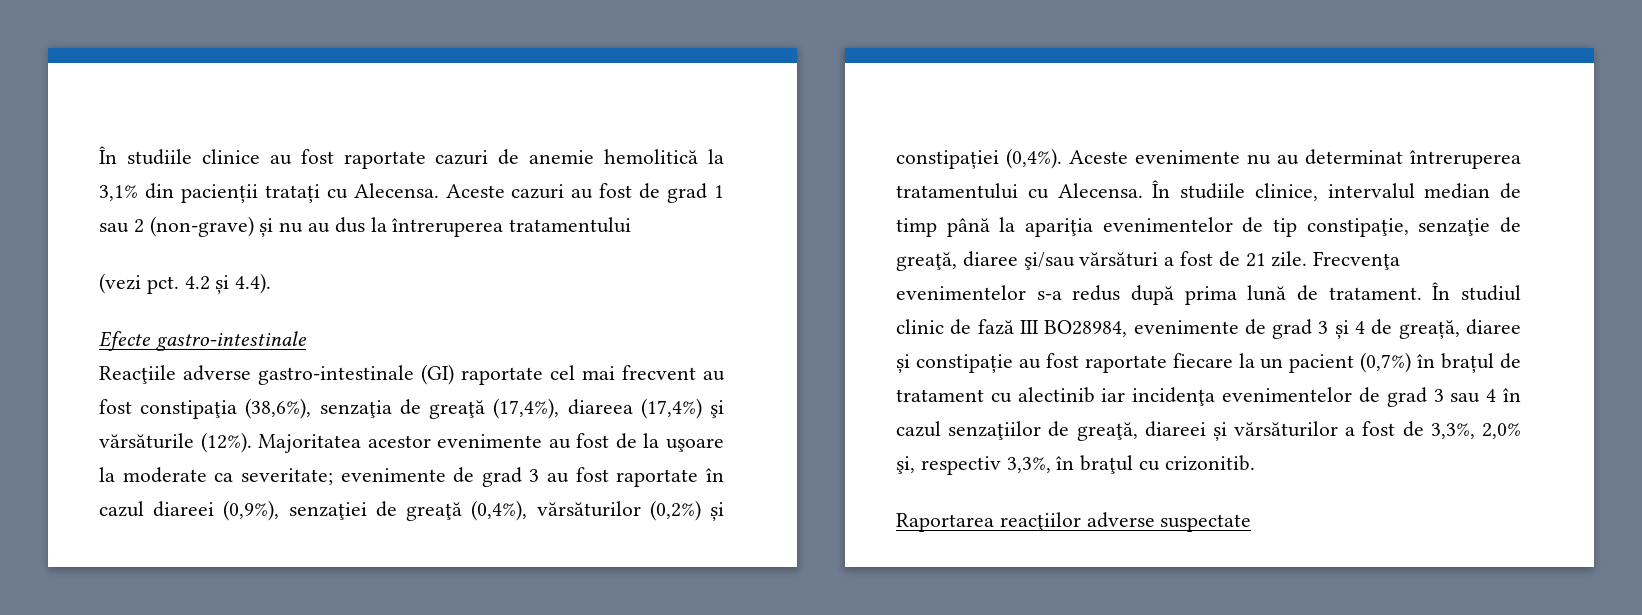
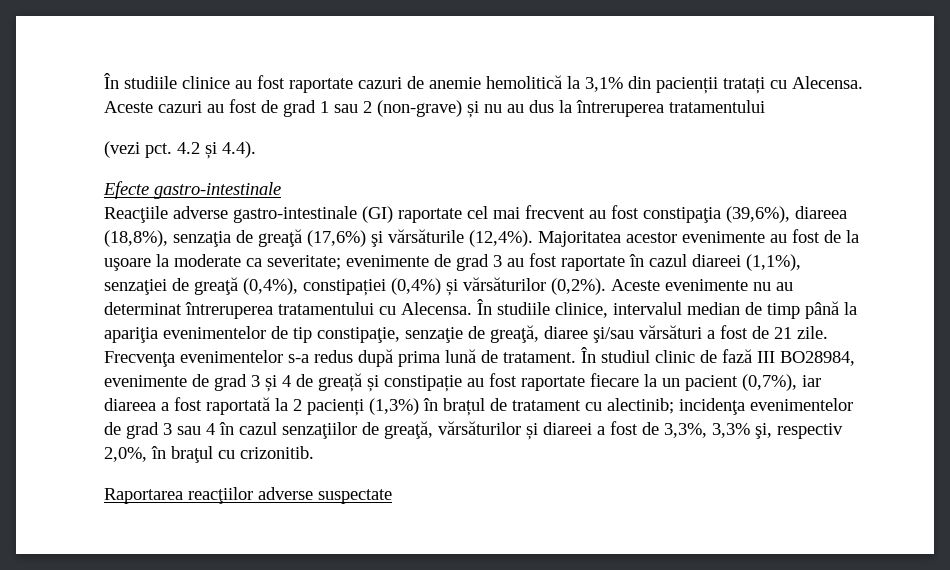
[245,398,702,419] (38,6%), senzaţia de greaţă (17,4%), diareea (17,4%) -> [726,206,847,223] [104,229,366,247] (39,6%), diareea (18,8%), senzaţia de greaţă (17,6%)
[200,432,252,453] (12%). -> [469,230,533,247] (12,4%).
[223,500,280,521] (0,9%), -> [746,254,801,271] (1,1%),
[536,500,724,521] [896,148,1062,169] vărsăturilor (0,2%) și constipației (0,4%). -> [303,277,606,296] constipației (0,4%) și vărsăturilor (0,2%).
[1398,319,1521,339] greață, diaree -> [318,373,362,392] greață
[1360,352,1412,373] (0,7%) -> [742,374,821,391] [104,397,419,416] (0,7%), iar diareea a fost raportată la 2 pacienți (1,3%)
[1017,387,1126,403] alectinib iar -> [607,398,674,414] alectinib;
[1144,421,1339,441] diareei și vărsăturilor -> [438,421,592,440] vărsăturilor și diareei
[1482,423,1521,439] 2,0% -> [712,423,750,438] 3,3%
[1006,457,1051,473] 3,3%, -> [104,447,147,462] 2,0%,

